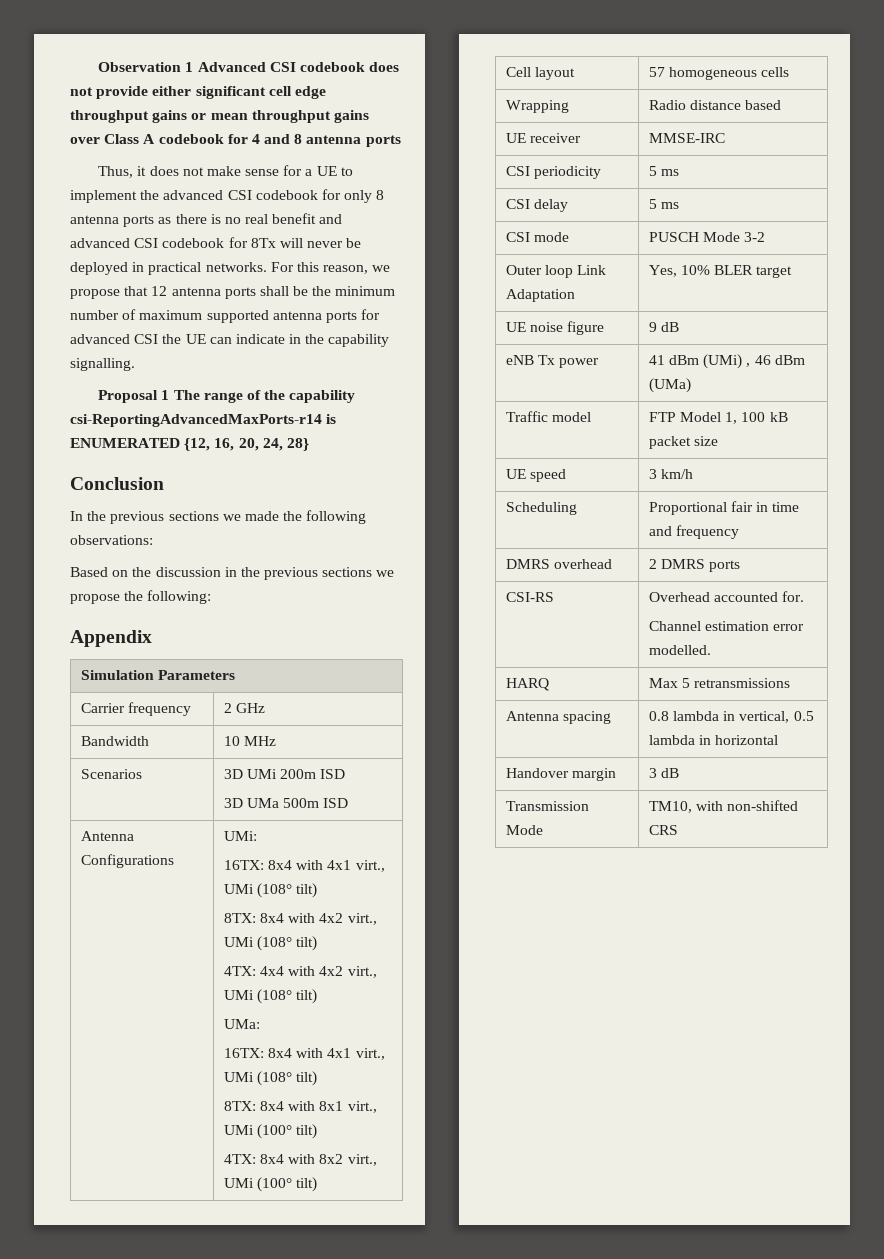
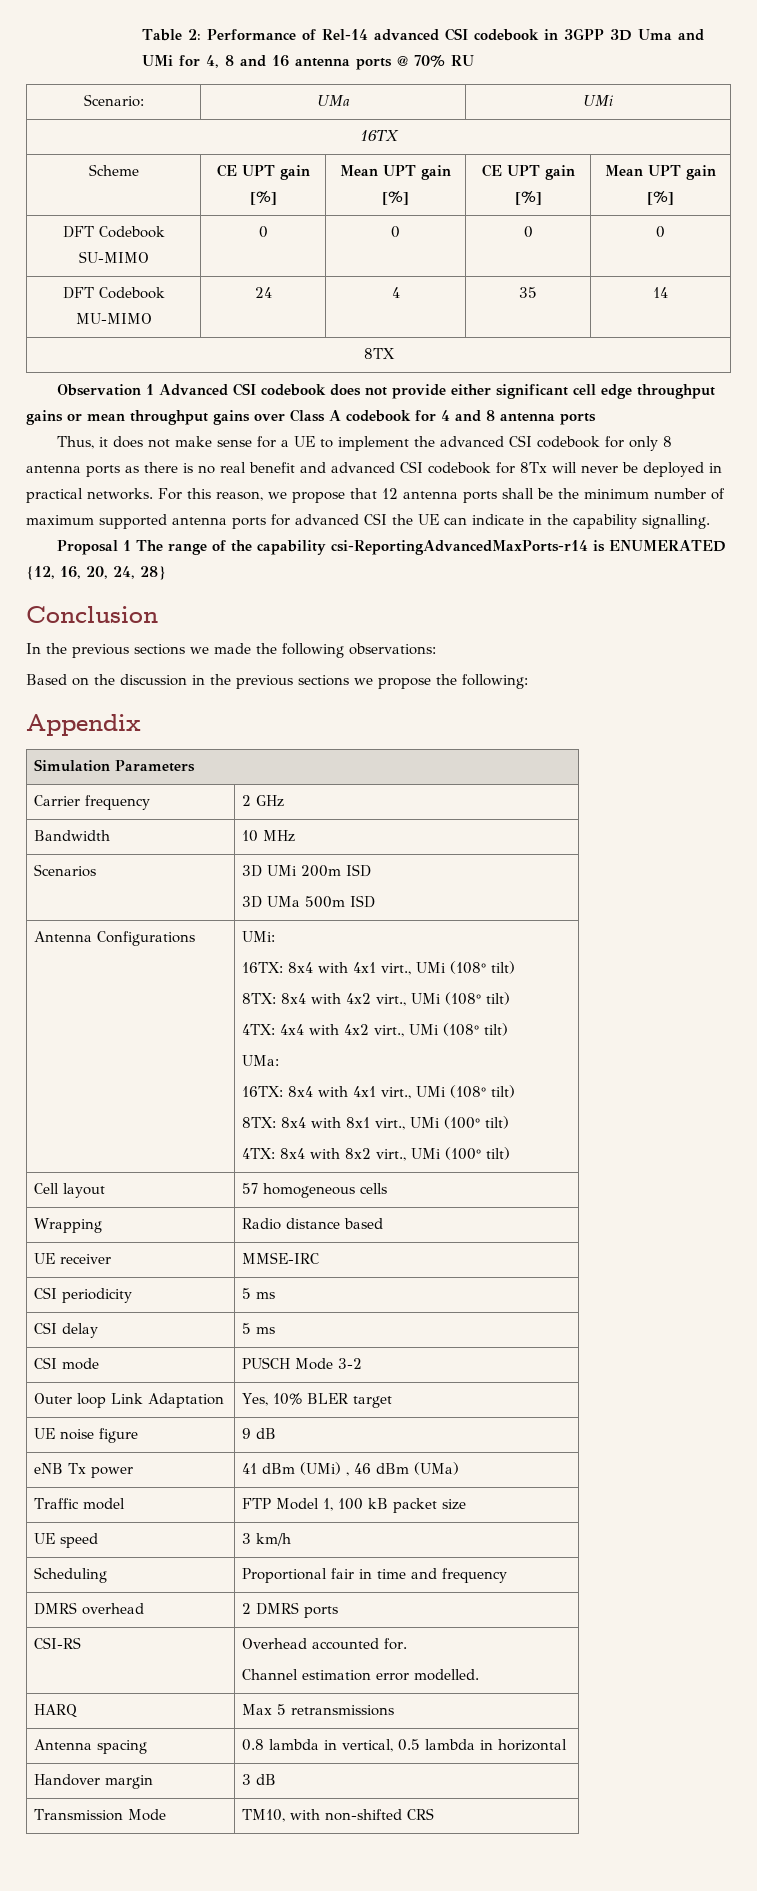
(98, 67) none -> [141,28,704,41] [141,55,474,70] [83,94,144,107] [317,95,350,107] [583,95,613,107] [360,130,399,141] [88,164,139,176] [216,164,310,180] [249,191,277,205] [340,165,451,180] [382,191,409,205] [481,164,575,180] [514,191,542,205] [605,165,716,180] [647,191,674,205] [62,226,165,238] [78,251,149,263] [258,226,268,238] [391,226,400,238] [523,226,533,238] [656,226,665,238] [62,287,165,299] [75,313,152,324] [254,287,272,298] [391,287,400,298] [519,287,537,298] [653,287,668,298] [363,348,395,359] Table 2: Performance of Rel-14 advanced CSI codebook in 3GPP 3D Uma and UMi for 4, 8 and 16 antenna ports @ 70% RU // Scenario: | UMa | UMi // 16TX // Scheme | CE UPT gain [%] | Mean UPT gain [%] | CE UPT gain [%] | Mean UPT gain [%] // DFT Codebook SU-MIMO | 0 | 0 | 0 | 0 // DFT Codebook MU-MIMO | 24 | 4 | 35 | 14 // 8TX //

